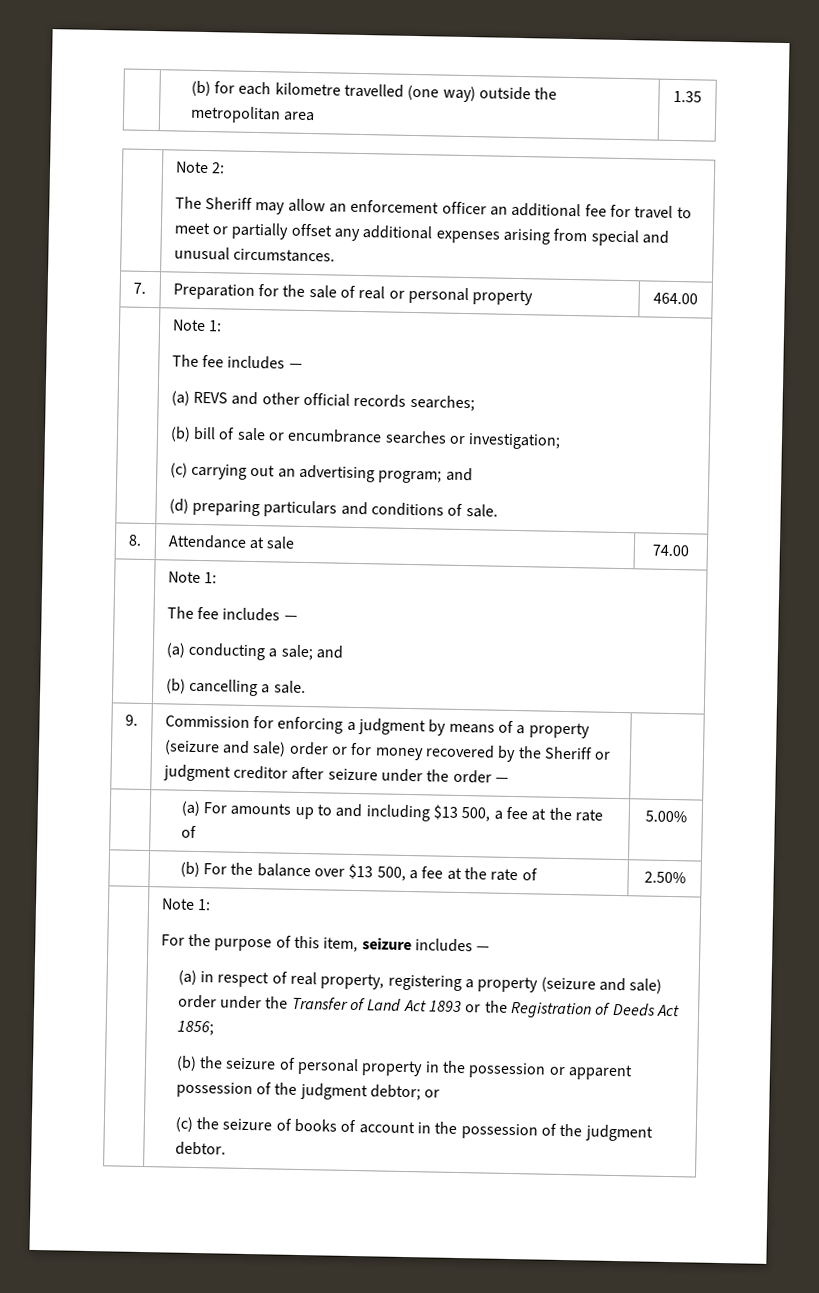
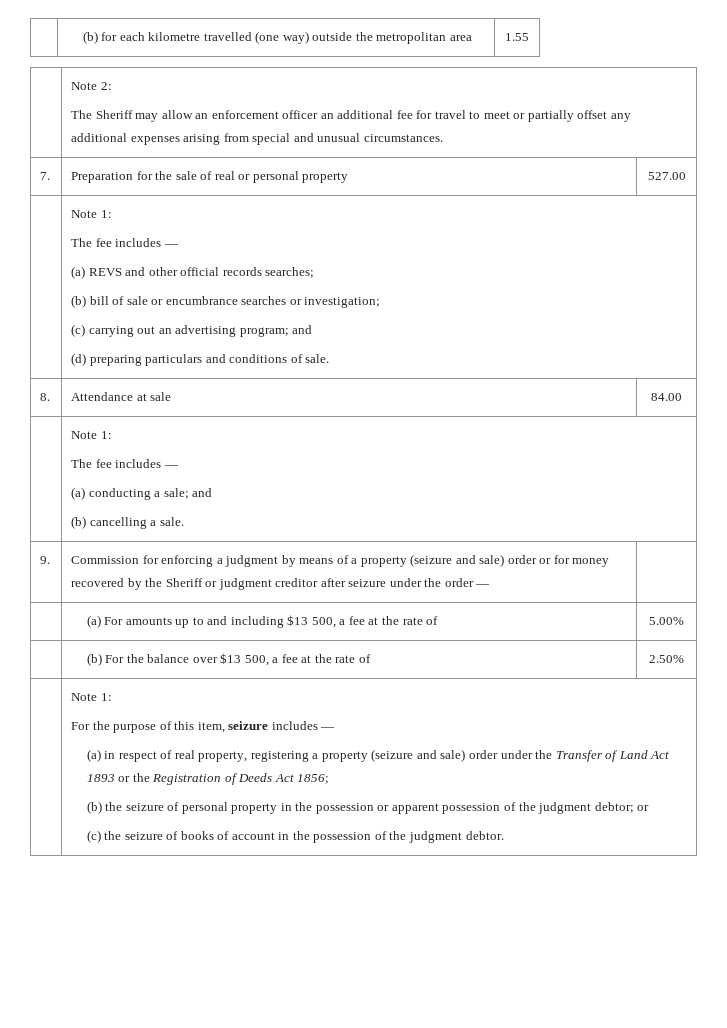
[673,90,702,103] 1.35 -> [505,33,529,41] 1.55
[653,292,698,305] 464.00 -> [647,172,686,180] 527.00
[652,544,689,557] 74.00 -> [651,393,682,401] 84.00

